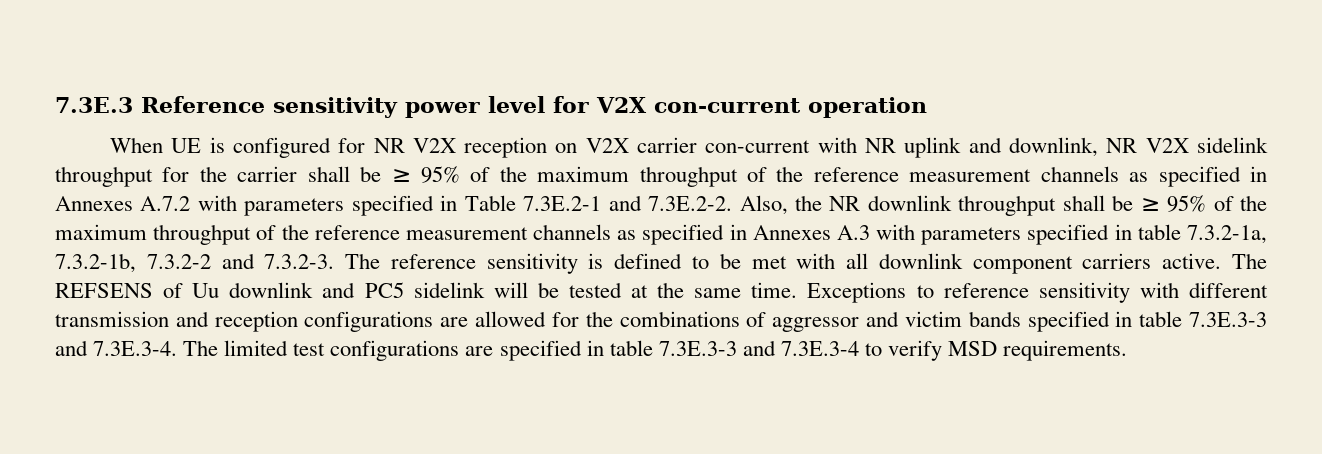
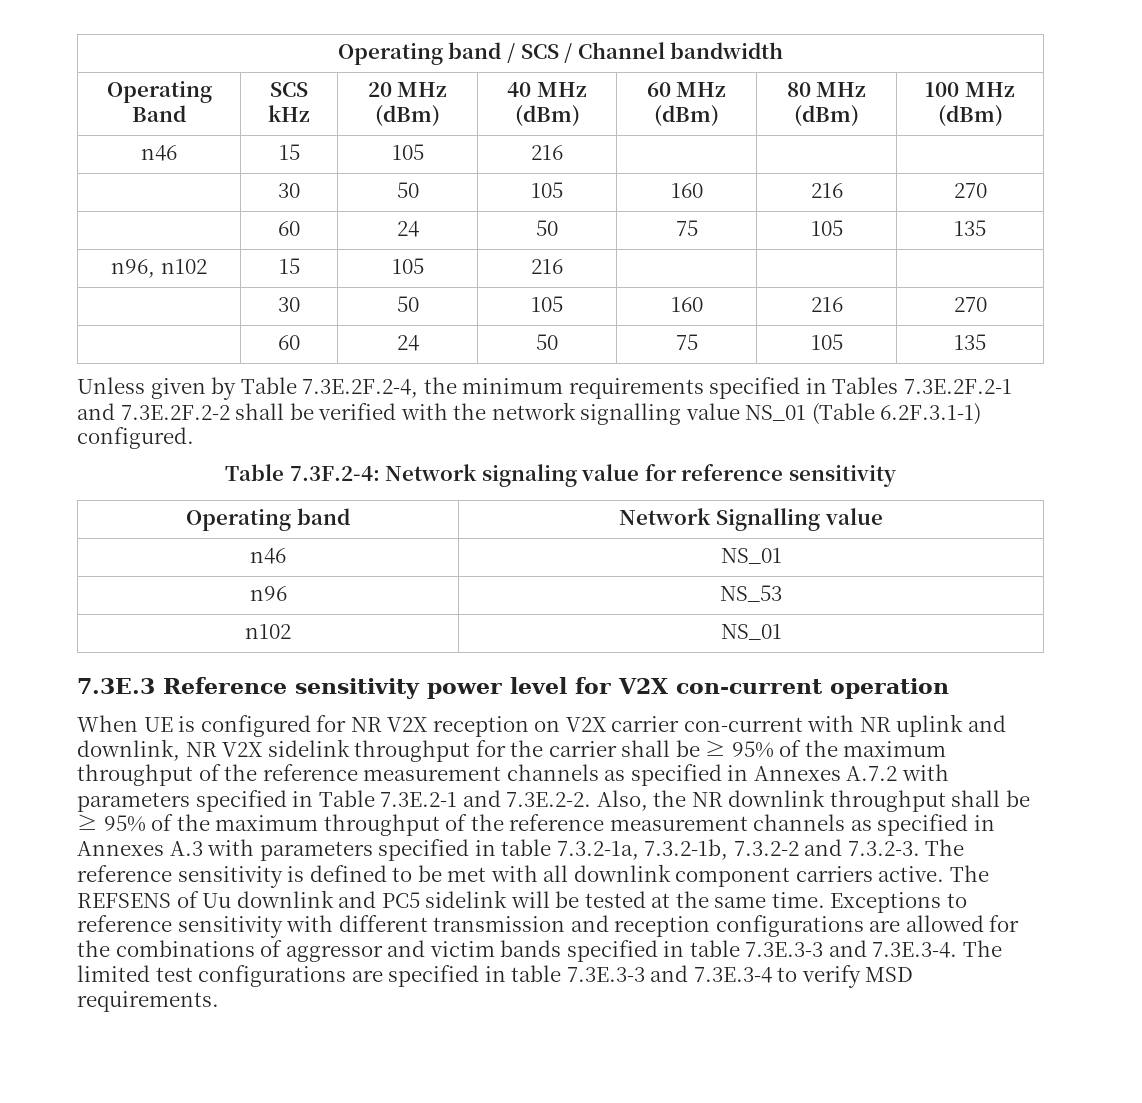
(55, 105) none -> [337,42,784,65] [106,81,212,103] [132,105,186,122] [270,82,308,97] [268,105,310,122] [367,82,448,97] [375,105,440,127] [507,82,587,97] [514,105,580,127] [646,82,727,97] [654,105,719,127] [786,82,867,97] [794,105,859,127] [925,82,1015,97] [937,105,1003,127] [141,145,177,161] [278,144,300,160] [391,144,424,160] [531,145,563,160] [278,183,300,198] [396,182,419,198] [531,182,563,198] [670,183,703,198] [810,183,843,198] [953,183,987,198] [278,221,300,236] [396,221,419,237] [536,220,558,236] [675,220,698,236] [810,220,843,236] [954,220,986,236] [111,259,207,278] [278,258,300,274] [391,258,424,274] [531,259,563,274] [278,297,300,312] [396,296,419,312] [531,296,563,312] [670,297,703,312] [810,297,843,312] [953,297,987,312] [278,335,300,350] [396,335,419,351] [536,334,558,350] [675,334,698,350] [810,334,843,350] [954,334,986,350] [77,377,1012,400] [77,402,982,425] [77,427,194,449] [225,464,896,487] [186,508,350,531] [619,508,883,531] [250,548,286,564] [720,548,782,564] [249,586,287,601] [720,585,782,602] [245,624,291,639] [720,624,782,640] Operating band / SCS / Channel bandwidth // Operating Band | SCS kHz | 20 MHz (dBm) | 40 MHz (dBm) | 60 MHz (dBm) | 80 MHz (dBm) | 100 MHz (dBm) // n46 | 15 | 105 | 216 | | | // | 30 | 50 | 105 | 160 | 216 | 270 // | 60 | 24 | 50 | 75 | 105 | 135 // n96, n102 | 15 | 105 | 216 | | | // | 30 | 50 | 105 | 160 | 216 | 270 // | 60 | 24 | 50 | 75 | 105 | 135 // Unless given by Table 7.3E.2F.2-4, the minimum requirements specified in Tables 7.3E.2F.2-1 and 7.3E.2F.2-2 shall be verified with the network signalling value NS_01 (Table 6.2F.3.1-1) configured. // Table 7.3F.2-4: Network signaling value for reference sensitivity // Operating band | Network Signalling value // n46 | NS_01 // n96 | NS_53 // n102 | NS_01 //

